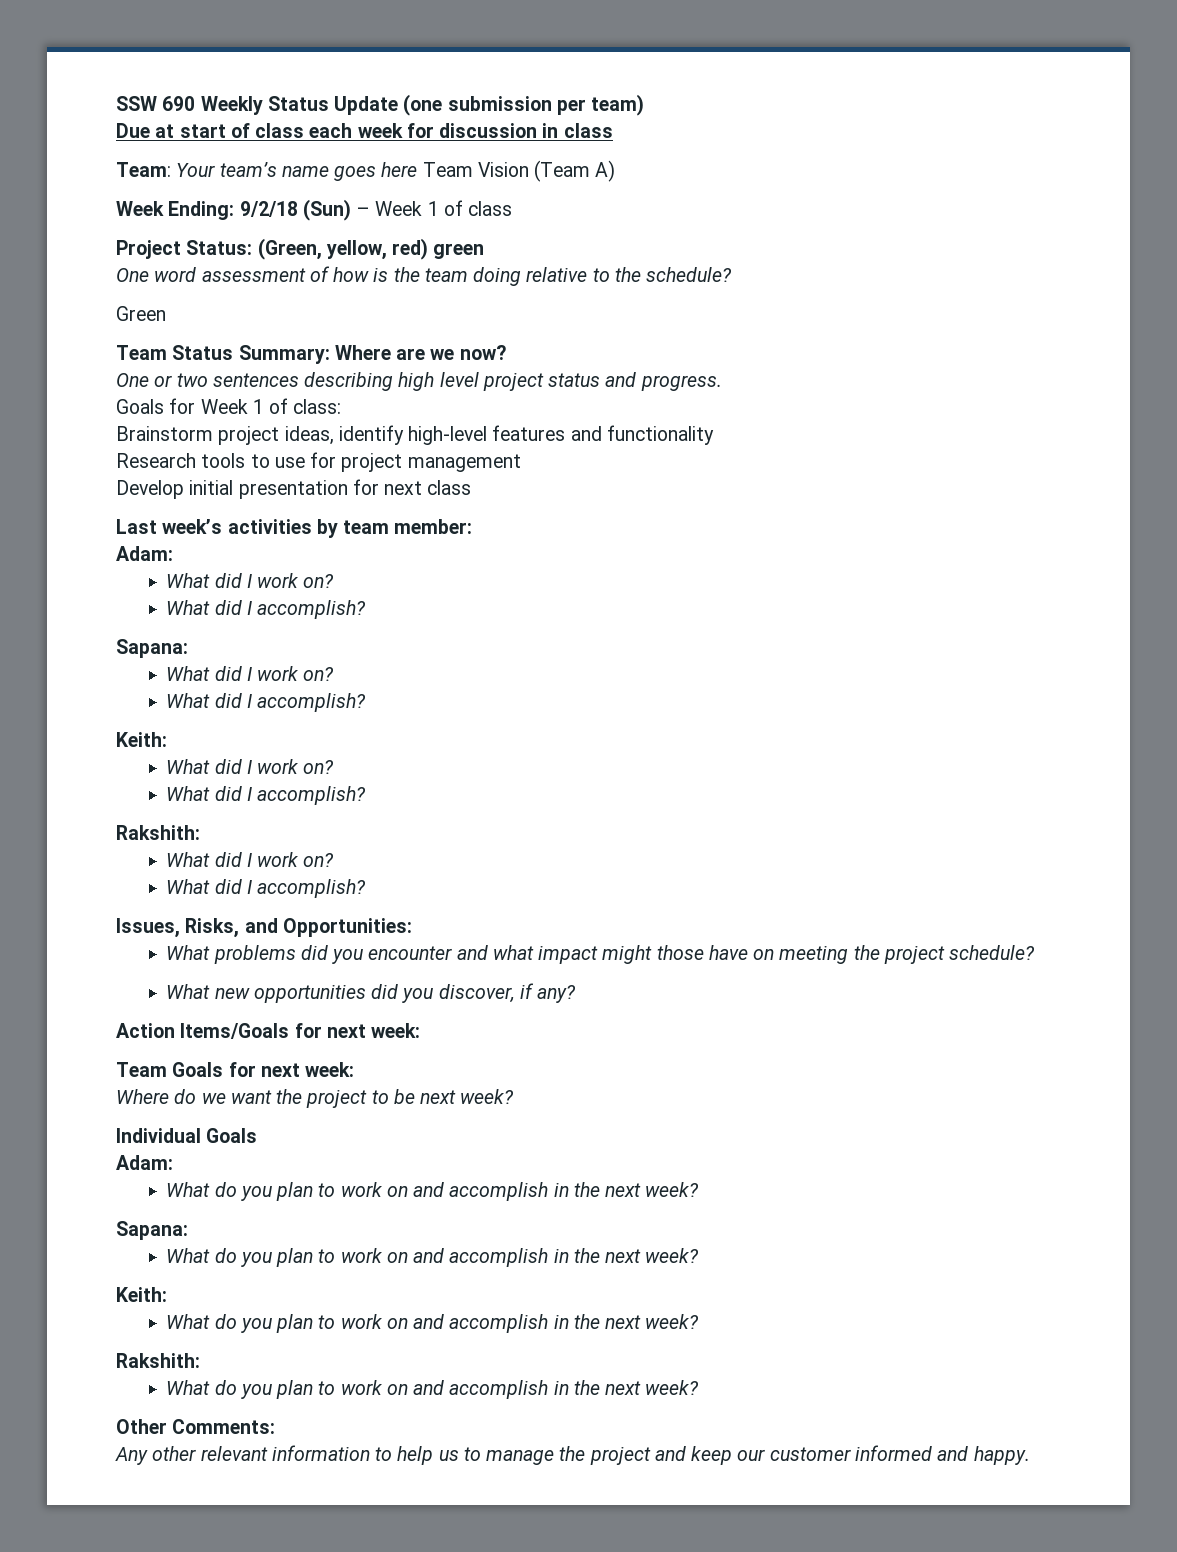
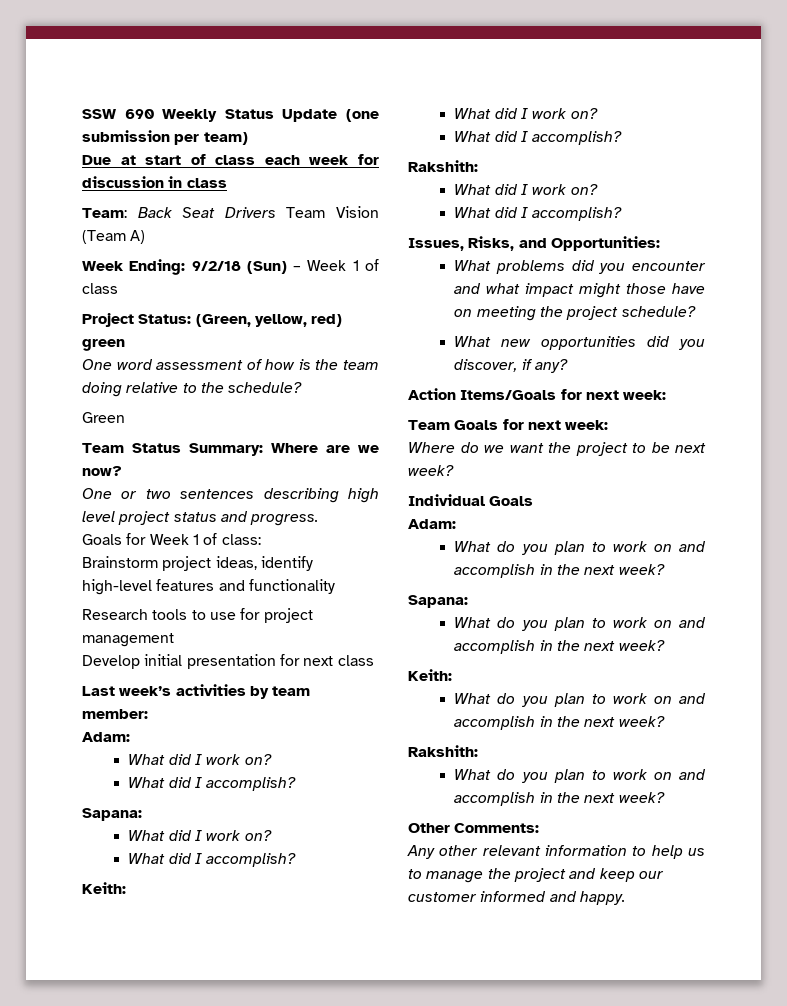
[176,162,418,181] Your team’s name goes here -> [137,207,276,218] Back Seat Drivers

